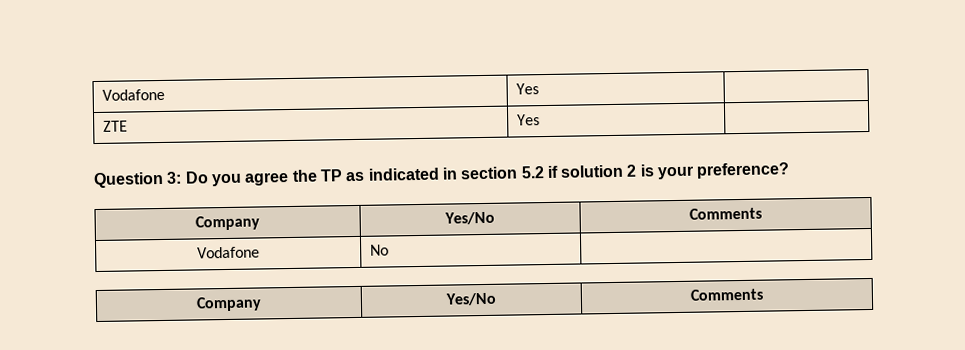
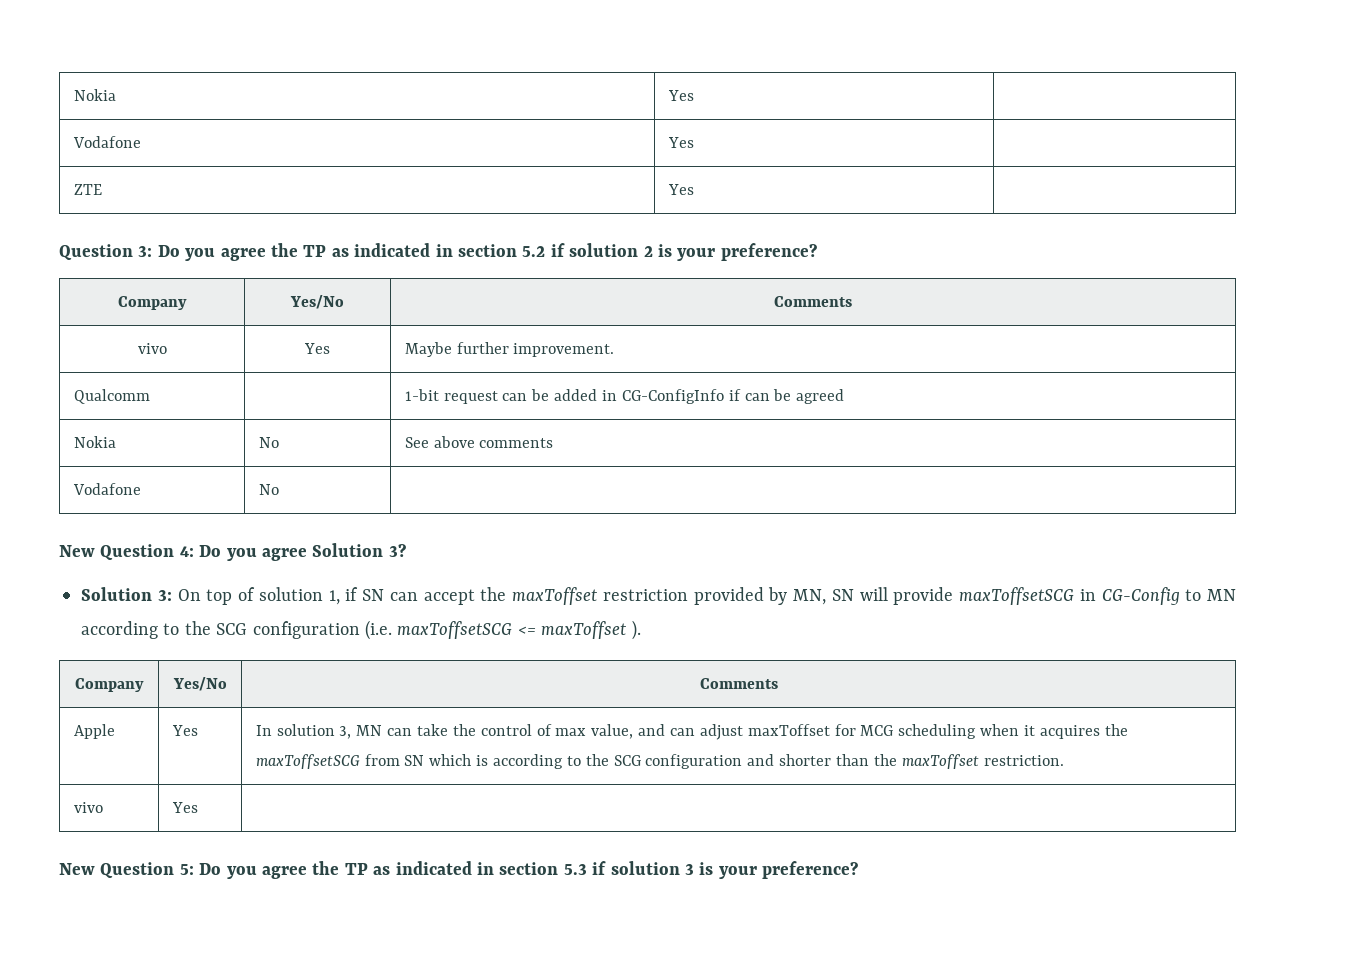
(102, 94) none -> [73,89,116,101] [667,90,694,101] Nokia | Yes | //
[197,246,260,259] [370,244,390,256] [196,296,262,312] [445,292,497,306] [690,288,764,301] Vodafone | No | // Company | Yes/No | Comments -> [137,343,167,354] [304,343,330,354] [404,342,615,357] [73,389,150,404] [404,389,845,404] [73,436,116,448] [258,437,279,448] [404,436,554,448] [72,483,141,495] [258,484,279,495] [59,543,406,561] [81,587,1236,605] [81,620,641,640] [74,678,144,692] [172,677,227,691] [699,678,778,689] [73,724,115,739] [171,725,198,736] [255,724,1128,740] [255,754,1064,769] [73,802,103,813] [171,802,198,813] [59,861,859,879] vivo | Yes | Maybe further improvement. // Qualcomm | | 1-bit request can be added in CG-ConfigInfo if can be agreed // Nokia | No | See above comments // Vodafone | No | // New Question 4: Do you agree Solution 3? // Solution 3: On top of solution 1, if SN can accept the maxToffset restriction provided by MN, SN will provide maxToffsetSCG in CG-Config to MN according to the SCG configuration (i.e. maxToffsetSCG <= maxToffset ). // Company | Yes/No | Comments // Apple | Yes | In solution 3, MN can take the control of max value, and can adjust maxToffset for MCG scheduling when it acquires the maxToffsetSCG from SN which is according to the SCG configuration and shorter than the maxToffset restriction. // vivo | Yes | // New Question 5: Do you agree the TP as indicated in section 5.3 if solution 3 is your preference?

